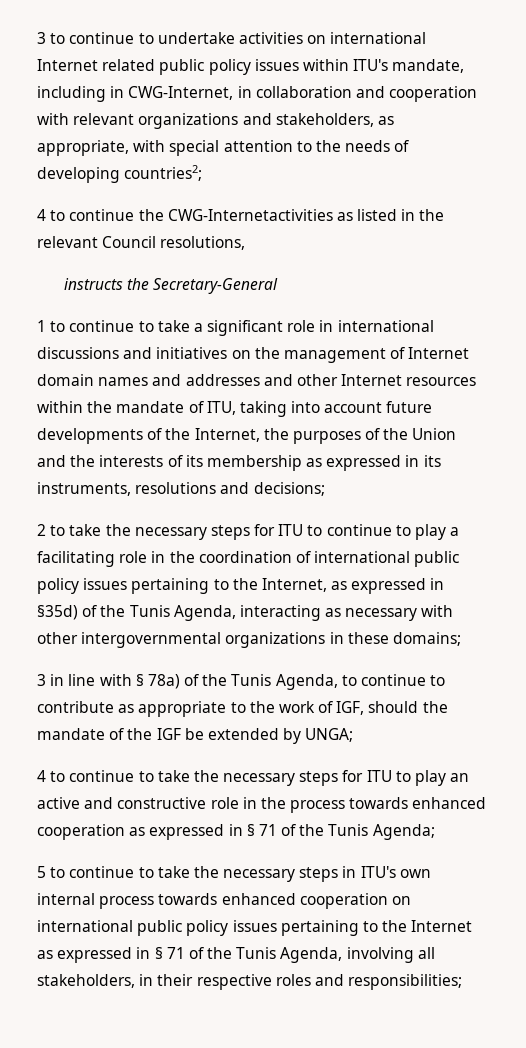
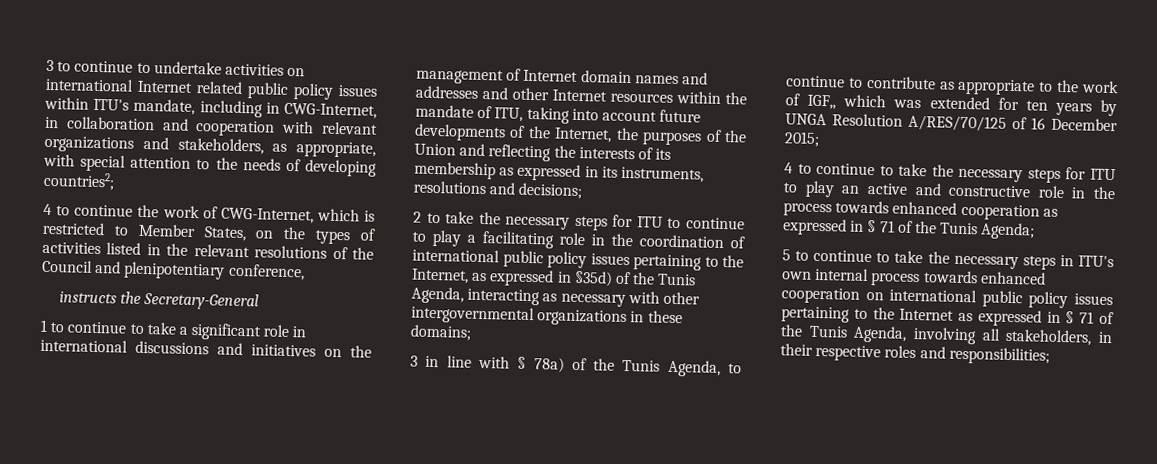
[167,209,445,221] [37,236,246,250] CWG-Internetactivities as listed in the relevant Council resolutions, -> [162,205,375,224] [42,221,376,245] [42,241,374,260] [42,259,305,281] work of CWG-Internet, which is restricted to Member States, on the types of activities listed in the relevant resolutions of the Council and plenipotentiary conference,
(66, 461) none -> [488,144,552,162] reflecting
[336,701,448,715] [37,728,354,744] IGF, should the mandate of the IGF be extended by UNGA; -> [807,94,1117,117] [785,113,1118,132] [784,131,820,147] IGF,, which was extended for ten years by UNGA Resolution A/RES/70/125 of 16 December 2015;

